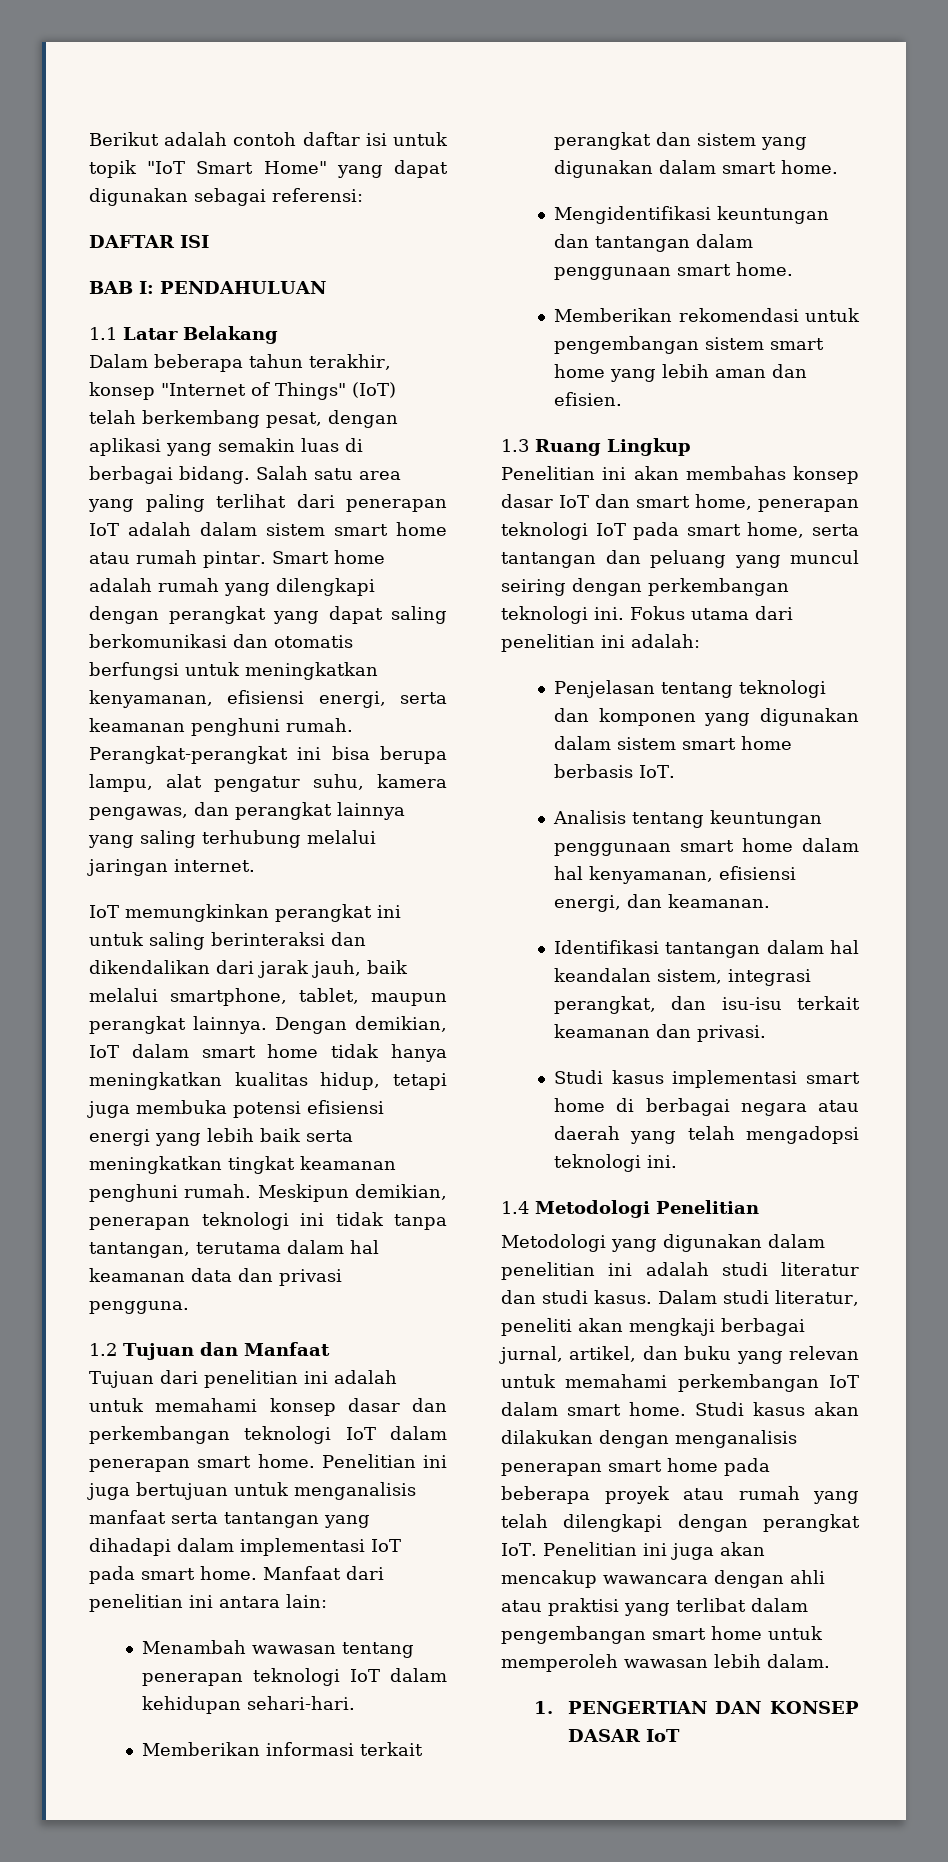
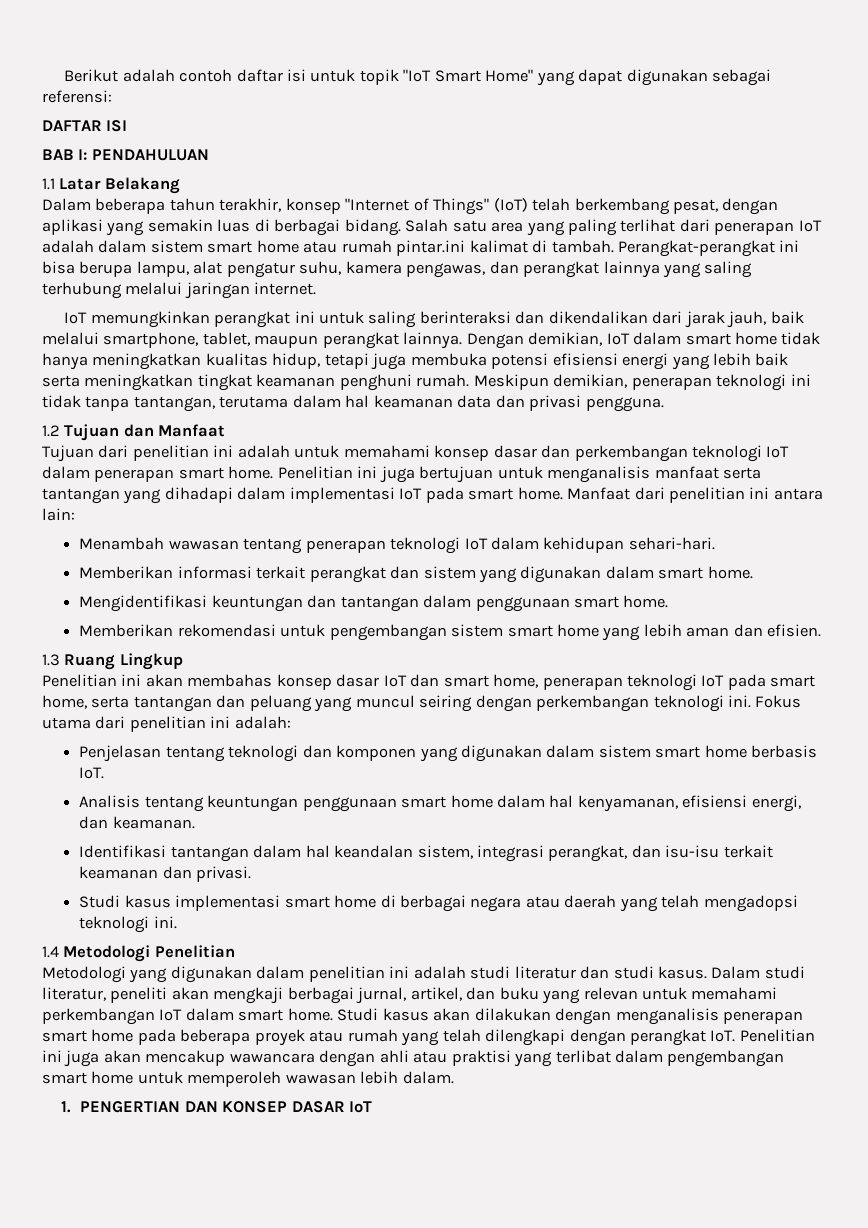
[203,550,385,568] [89,578,375,596] [89,606,447,624] [89,634,353,648] [89,662,378,680] [89,690,447,708] [89,718,353,736] pintar. Smart home adalah rumah yang dilengkapi dengan perangkat yang dapat saling berkomunikasi dan otomatis berfungsi untuk meningkatkan kenyamanan, efisiensi energi, serta keamanan penghuni rumah. -> [396,240,614,256] pintar.ini kalimat di tambah.

